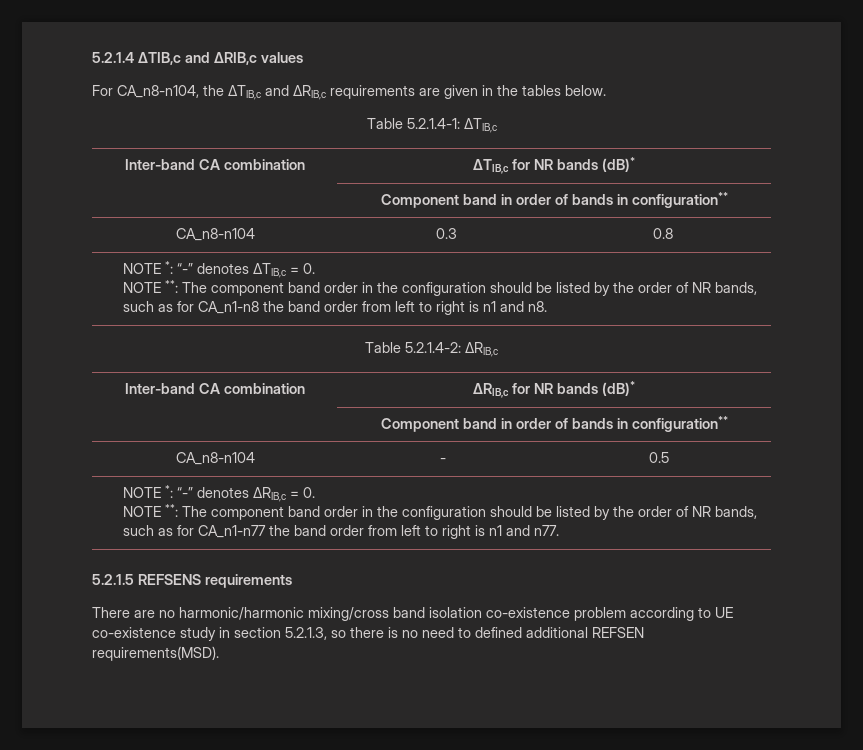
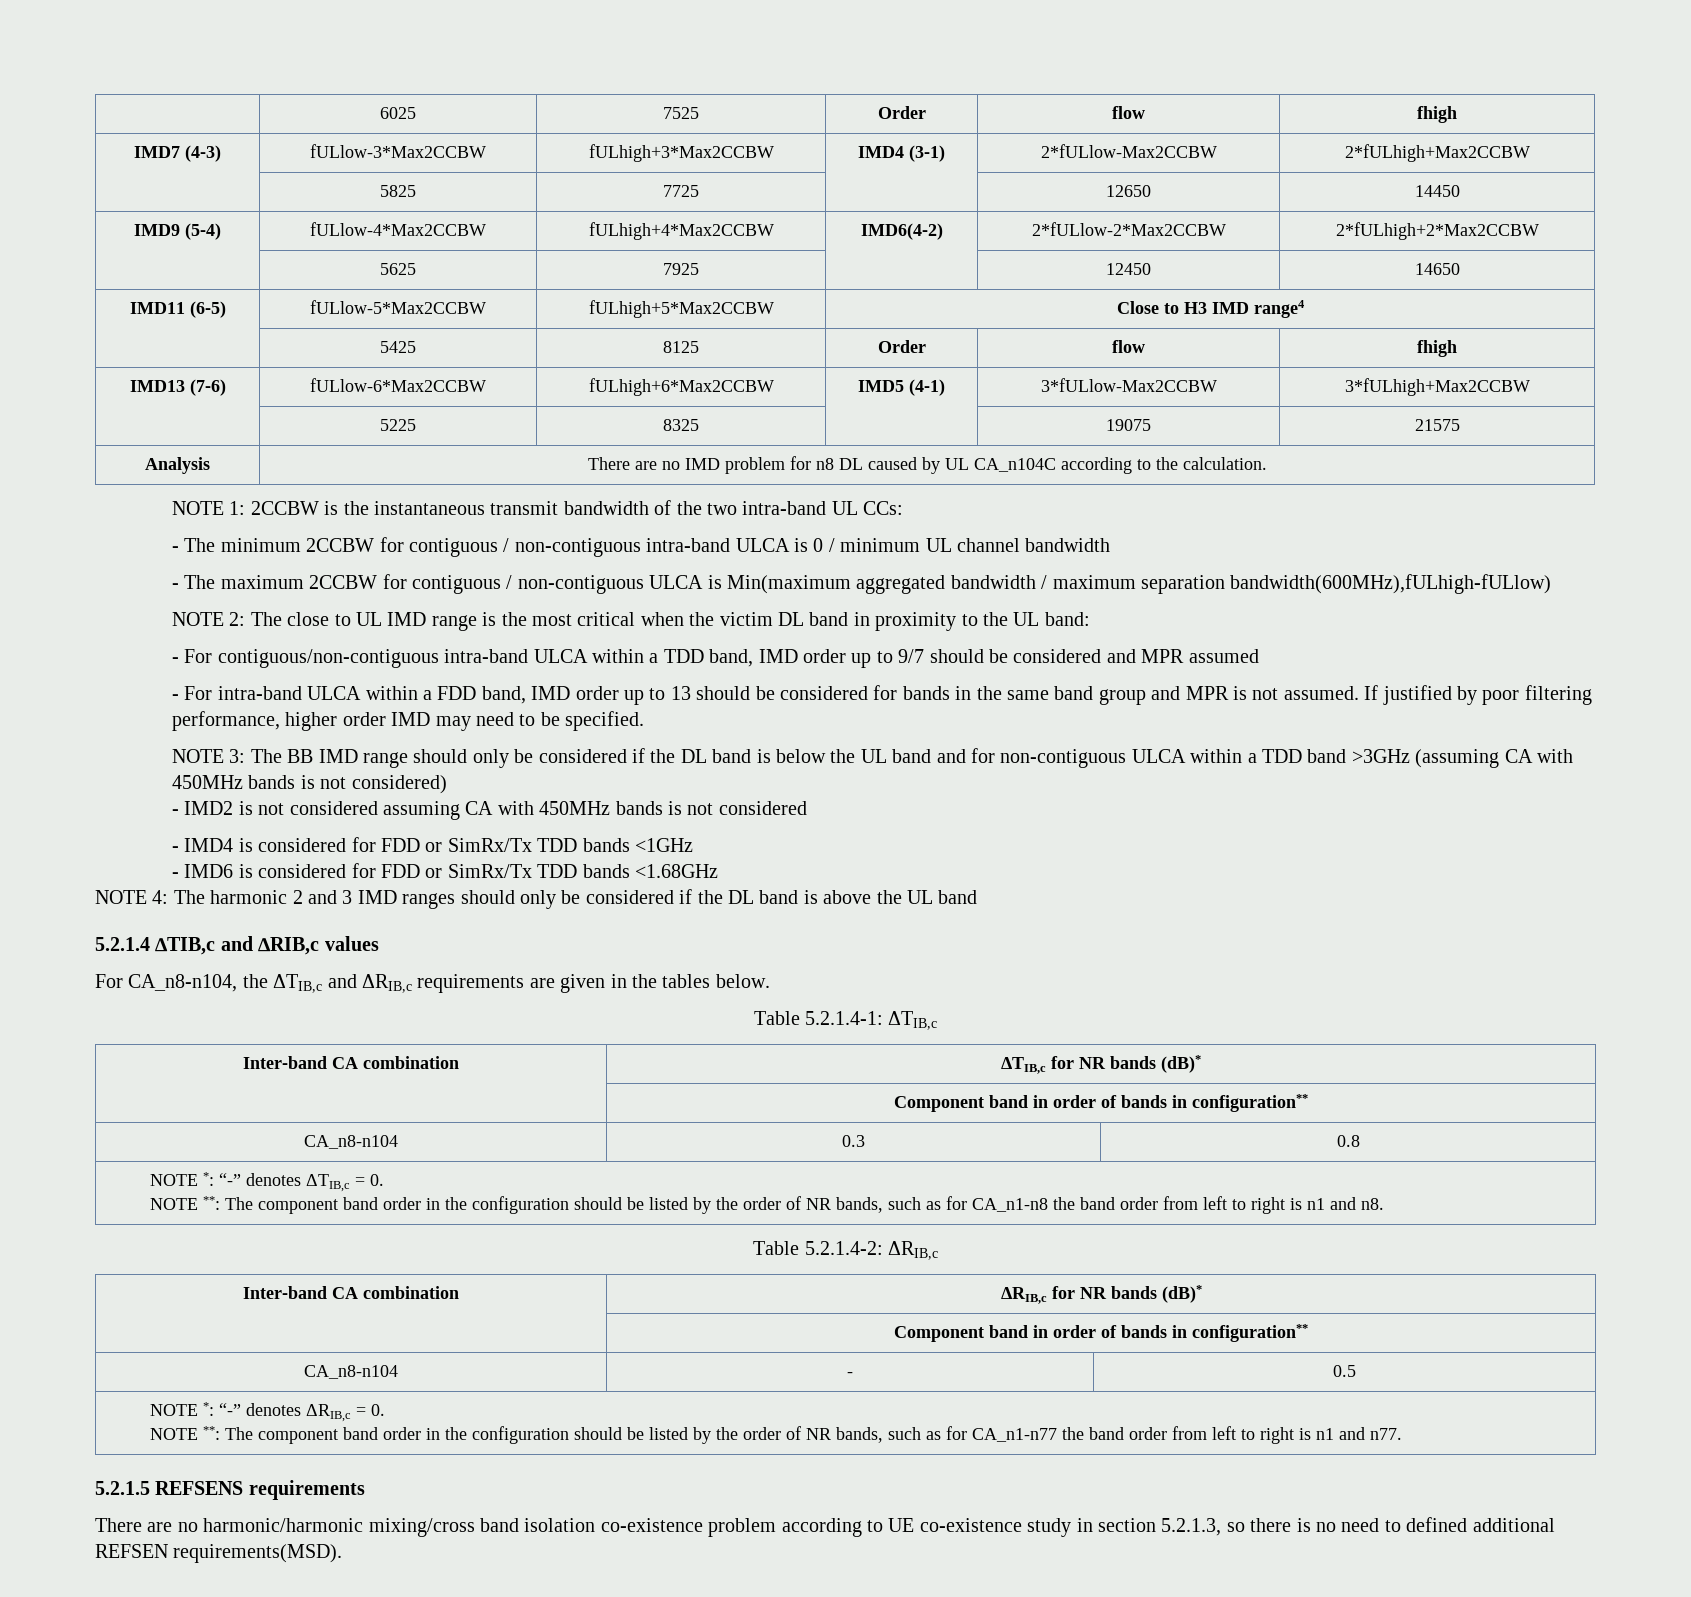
(92, 57) none -> [379,107,416,119] [663,107,699,119] [877,106,926,119] [1112,106,1145,119] [1417,106,1457,123] [134,145,221,162] [310,144,486,158] [588,144,774,162] [858,145,945,162] [1040,144,1217,158] [1344,144,1530,162] [379,185,416,197] [663,185,699,197] [1106,185,1151,197] [1414,185,1460,197] [134,223,221,240] [310,222,486,236] [588,222,774,240] [860,223,943,240] [1031,222,1226,236] [1335,222,1539,240] [379,263,416,275] [663,263,699,275] [1106,263,1151,275] [1414,263,1460,275] [129,301,226,318] [310,300,486,314] [588,300,774,318] [1116,300,1305,318] [379,341,416,353] [663,341,699,353] [877,340,926,353] [1112,340,1145,353] [1417,340,1457,357] [129,379,226,396] [310,378,486,392] [588,378,774,396] [858,379,945,396] [1040,378,1217,392] [1344,378,1530,396] [379,419,416,431] [663,419,699,431] [1106,419,1151,431] [1414,419,1460,431] [145,457,210,474] [587,456,1267,474] [171,500,904,515] [171,537,1111,557] [171,574,1552,594] [171,612,1090,631] [171,649,1259,668] [171,685,1592,705] [171,711,645,731] [171,748,1573,768] [171,775,447,794] [171,801,807,820] [171,837,693,852] [171,863,718,878] [95,889,978,909] | 6025 | 7525 | Order | flow | fhigh // IMD7 (4-3) | fULlow-3*Max2CCBW | fULhigh+3*Max2CCBW | IMD4 (3-1) | 2*fULlow-Max2CCBW | 2*fULhigh+Max2CCBW // | 5825 | 7725 | | 12650 | 14450 // IMD9 (5-4) | fULlow-4*Max2CCBW | fULhigh+4*Max2CCBW | IMD6(4-2) | 2*fULlow-2*Max2CCBW | 2*fULhigh+2*Max2CCBW // | 5625 | 7925 | | 12450 | 14650 // IMD11 (6-5) | fULlow-5*Max2CCBW | fULhigh+5*Max2CCBW | Close to H3 IMD range4 // | 5425 | 8125 | Order | flow | fhigh // IMD13 (7-6) | fULlow-6*Max2CCBW | fULhigh+6*Max2CCBW | IMD5 (4-1) | 3*fULlow-Max2CCBW | 3*fULhigh+Max2CCBW // | 5225 | 8325 | | 19075 | 21575 // Analysis | There are no IMD problem for n8 DL caused by UL CA_n104C according to the calculation. // NOTE 1: 2CCBW is the instantaneous transmit bandwidth of the two intra-band UL CCs: // - The minimum 2CCBW for contiguous / non-contiguous intra-band ULCA is 0 / minimum UL channel bandwidth // - The maximum 2CCBW for contiguous / non-contiguous ULCA is Min(maximum aggregated bandwidth / maximum separation bandwidth(600MHz),fULhigh-fULlow) // NOTE 2: The close to UL IMD range is the most critical when the victim DL band in proximity to the UL band: // - For contiguous/non-contiguous intra-band ULCA within a TDD band, IMD order up to 9/7 should be considered and MPR assumed // - For intra-band ULCA within a FDD band, IMD order up to 13 should be considered for bands in the same band group and MPR is not assumed. If justified by poor filtering performance, higher order IMD may need to be specified. // NOTE 3: The BB IMD range should only be considered if the DL band is below the UL band and for non-contiguous ULCA within a TDD band >3GHz (assuming CA with 450MHz bands is not considered) // - IMD2 is not considered assuming CA with 450MHz bands is not considered // - IMD4 is considered for FDD or SimRx/Tx TDD bands <1GHz // - IMD6 is considered for FDD or SimRx/Tx TDD bands <1.68GHz // NOTE 4: The harmonic 2 and 3 IMD ranges should only be considered if the DL band is above the UL band //

